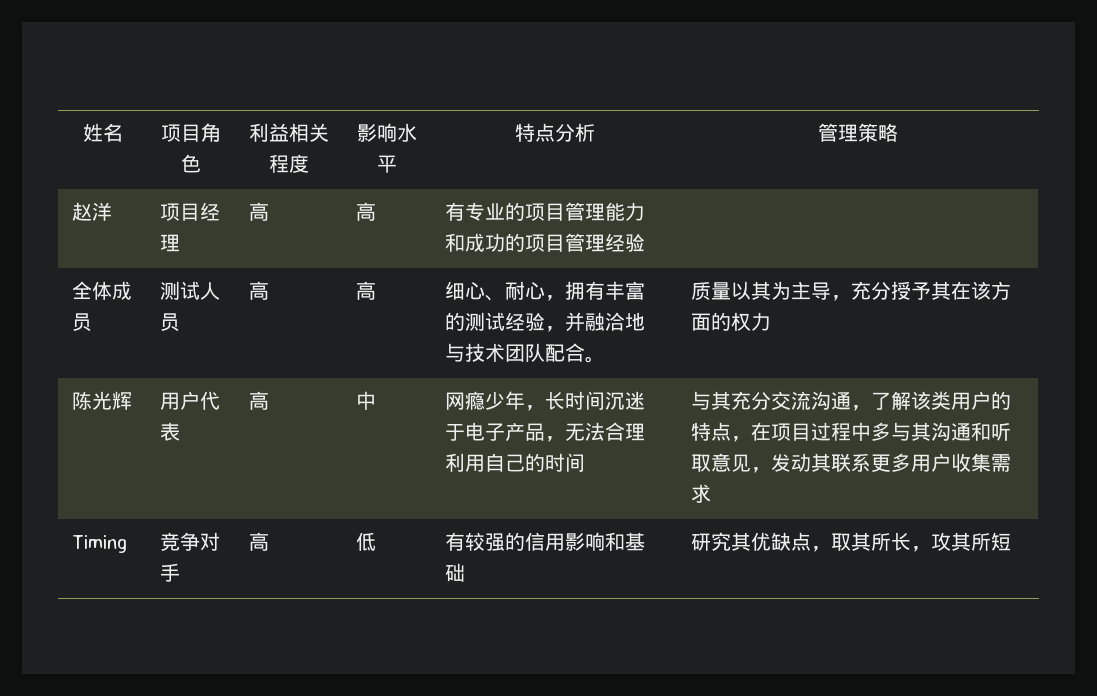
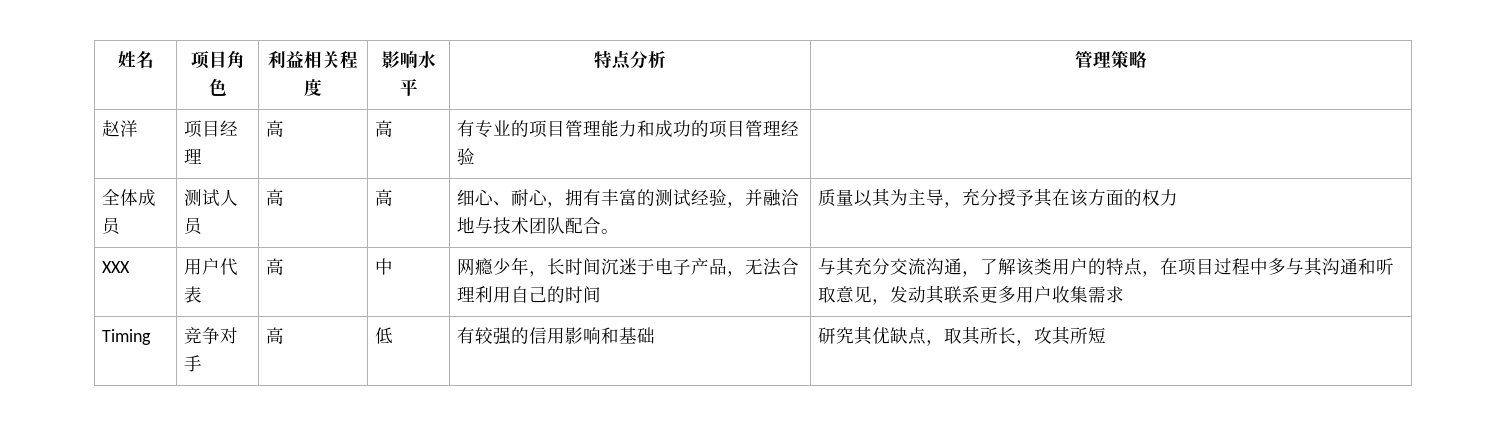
[71,391,132,410] 陈光辉 -> [101,261,130,273] XXX

